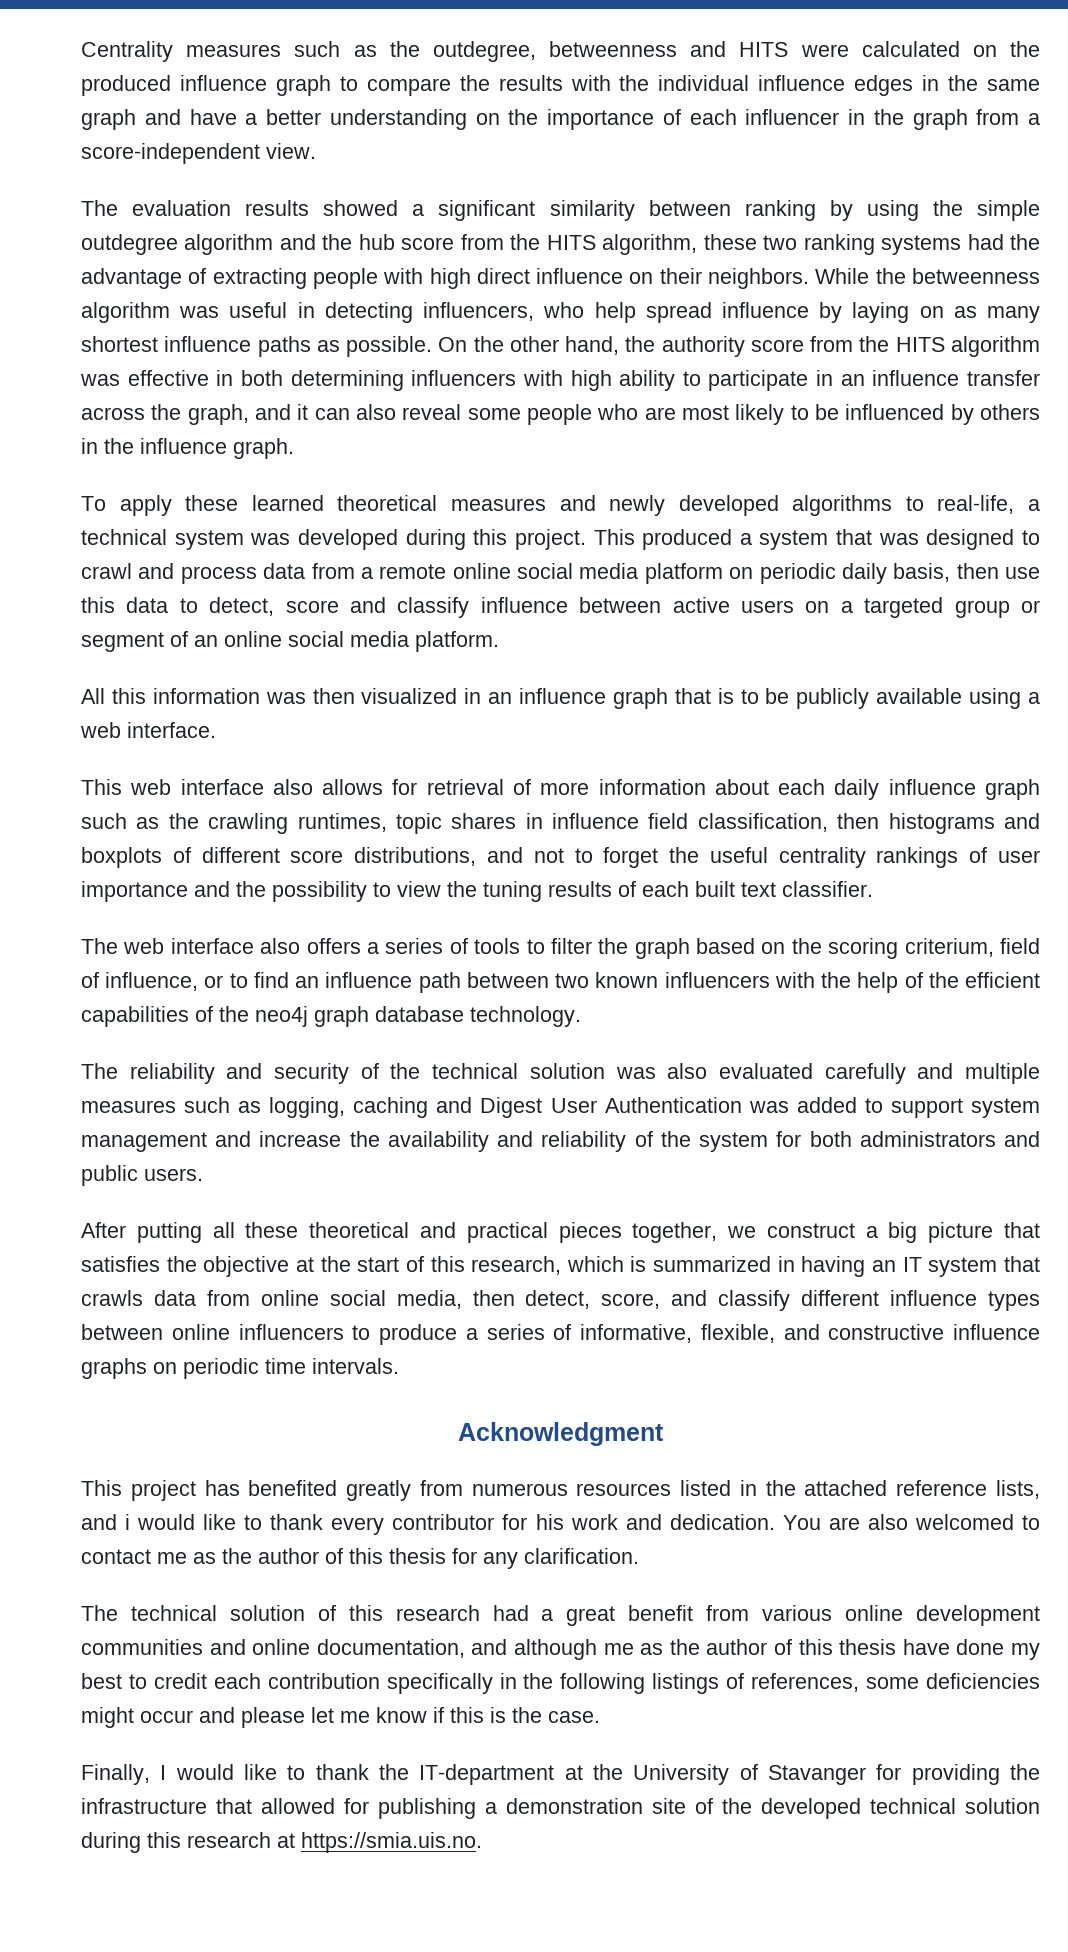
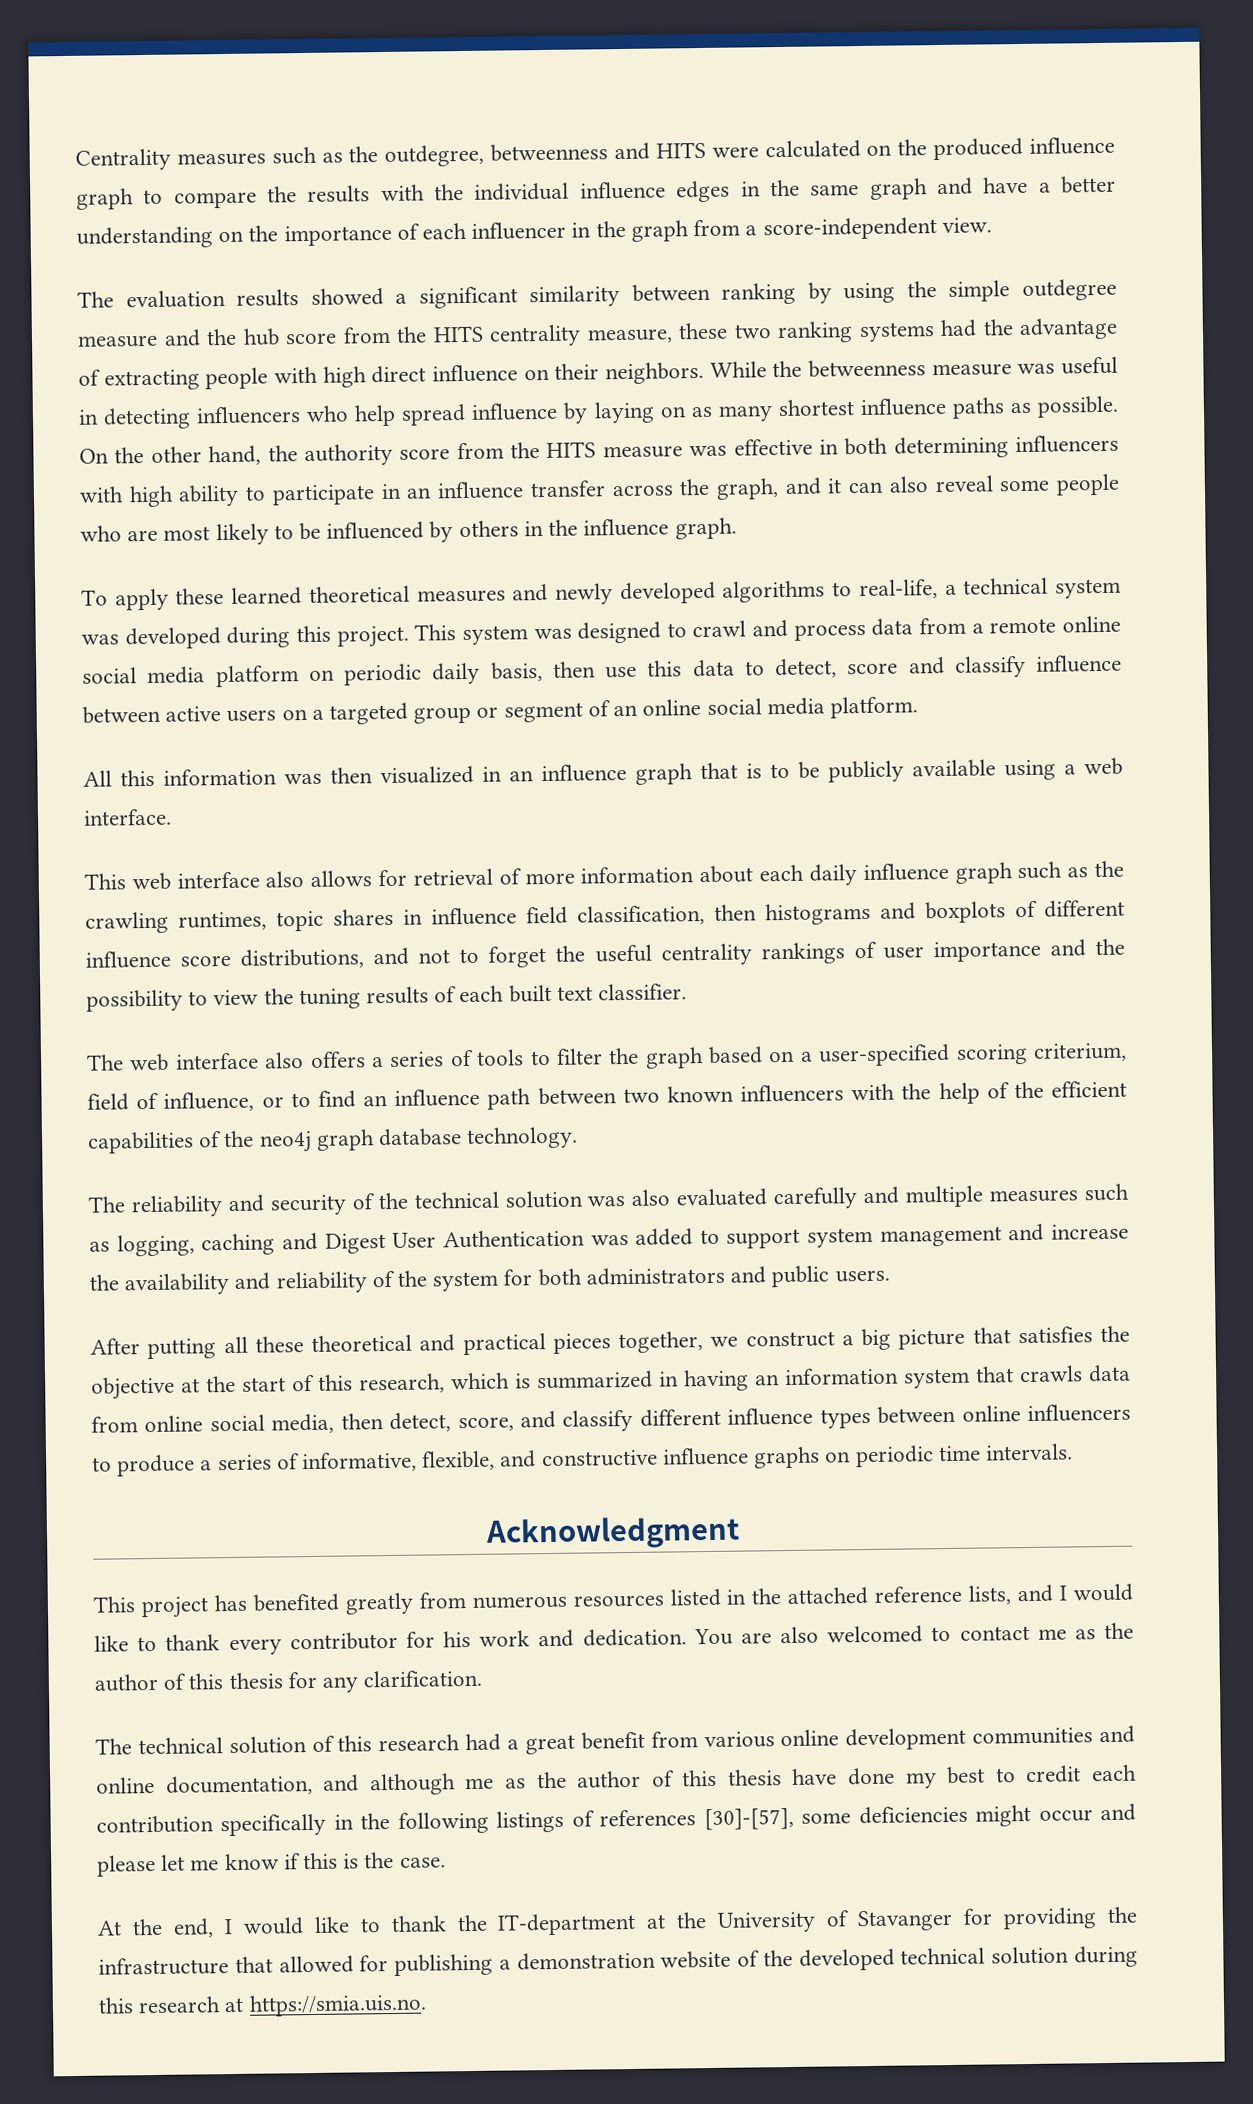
[184,234,274,255] algorithm -> [77,334,158,348] measure
[602,234,698,255] algorithm, -> [489,324,673,347] centrality measure,
[81,302,170,323] algorithm -> [931,363,1012,377] measure
[423,302,535,321] influencers, -> [196,406,302,425] influencers
[950,336,1040,357] algorithm -> [602,445,683,459] measure
[642,529,873,550] produced a system that -> [461,625,528,646] system
(280, 855) none -> [85,950,171,969] influence
[791,938,822,954] the -> [800,1043,951,1067] a user-specified
[902,1257,922,1272] IT -> [784,1367,899,1386] information
[125,1514,131,1530] i -> [1059,1585,1068,1601] I
[751,1673,860,1692] references, -> [599,1807,794,1831] references [30]-[57],
[81,1764,150,1785] Finally, -> [97,1918,214,1938] At the end,
[652,1798,686,1814] site -> [660,1950,732,1969] website

